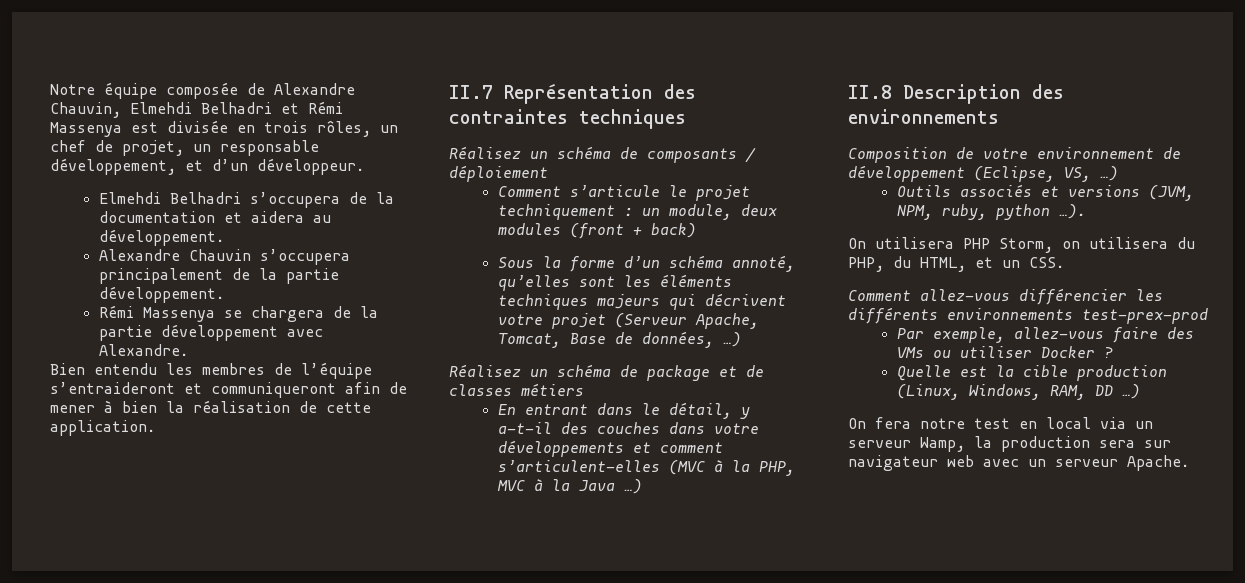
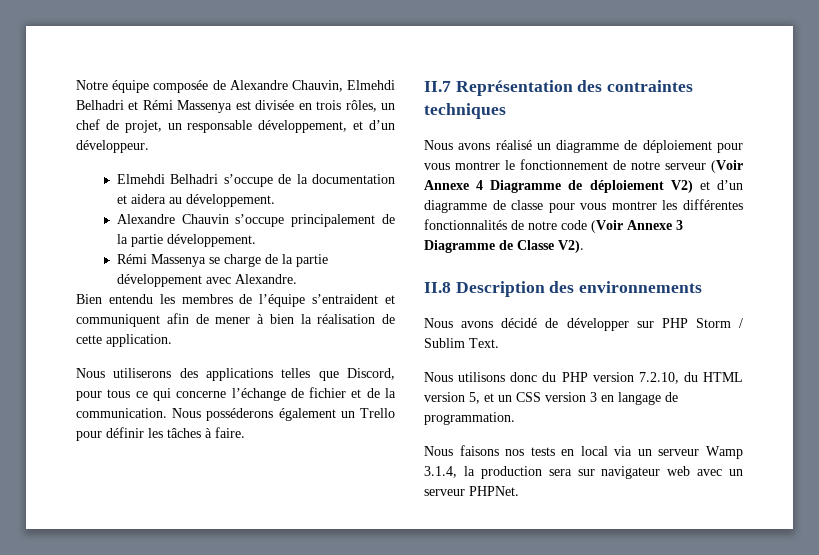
[249,192,340,208] s’occupera -> [223,174,273,187] s’occupe
[259,249,350,265] s’occupera -> [235,214,285,227] s’occupe
[250,306,324,322] chargera -> [223,254,261,267] charge
[50,382,336,398] s’entraideront et communiqueront -> [312,294,395,304] [76,314,160,327] s’entraident et communiquent
(155, 428) none -> [76,368,395,381] [76,387,397,401] [76,408,395,421] [76,427,245,441] // Nous utiliserons des applications telles que Discord, pour tous ce qui concerne l’échange de fichier et de la communication. Nous posséderons également un Trello pour définir les tâches à faire.
[449,146,756,163] [449,165,548,182] [497,185,750,201] [497,204,777,220] [497,223,696,239] [497,255,795,272] [497,274,732,291] [497,293,786,310] [497,313,759,329] [497,331,741,348] [449,364,764,381] [449,383,584,396] [497,402,750,419] [497,422,759,434] [497,440,723,457] [497,460,795,476] [496,479,642,494] [848,84,1064,104] [848,109,999,124] [848,147,1181,163] [848,165,1118,182] [896,184,1194,201] [896,204,1086,220] [848,237,1195,253] [848,256,1064,272] [848,288,1163,305] [848,307,1208,324] [896,327,1194,343] [896,346,1113,358] [896,365,1167,381] [896,384,1140,400] [848,417,1010,429] Réalisez un schéma de composants / déploiement // Comment s’articule le projet techniquement : un module, deux modules (front + back) // Sous la forme d’un schéma annoté, qu’elles sont les éléments techniques majeurs qui décrivent votre projet (Serveur Apache, Tomcat, Base de données, …) // Réalisez un schéma de package et de classes métiers // En entrant dans le détail, y a-t-il des couches dans votre développements et comment s’articulent-elles (MVC à la PHP, MVC à la Java …) // II.8 Description des environnements // Composition de votre environnement de développement (Eclipse, VS, …) // Outils associés et versions (JVM, NPM, ruby, python …). // On utilisera PHP Storm, on utilisera du PHP, du HTML, et un CSS. // Comment allez-vous différencier les différents environnements test-prex-prod // Par exemple, allez-vous faire des VMs ou utiliser Docker ? // Quelle est la cible production (Linux, Windows, RAM, DD …) // On fera notre test -> [424,140,743,153] [424,159,743,173] [424,180,743,193] [424,199,743,213] [424,219,683,233] [424,240,584,253] [424,281,703,297] [424,318,743,331] [424,338,499,348] [424,372,743,384] [424,392,678,405] [424,412,515,425] [424,445,555,456] Nous avons réalisé un diagramme de déploiement pour vous montrer le fonctionnement de notre serveur (Voir Annexe 4 Diagramme de déploiement V2) et d’un diagramme de classe pour vous montrer les différentes fonctionnalités de notre code (Voir Annexe 3 Diagramme de Classe V2). // II.8 Description des environnements // Nous avons décidé de développer sur PHP Storm / Sublim Text. // Nous utilisons donc du PHP version 7.2.10, du HTML version 5, et un CSS version 3 en langage de programmation. // Nous faisons nos tests
[920,437,965,452] Wamp, -> [706,446,743,459] [424,466,457,478] Wamp 3.1.4,
[1127,455,1189,471] Apache. -> [469,486,519,496] PHPNet.

